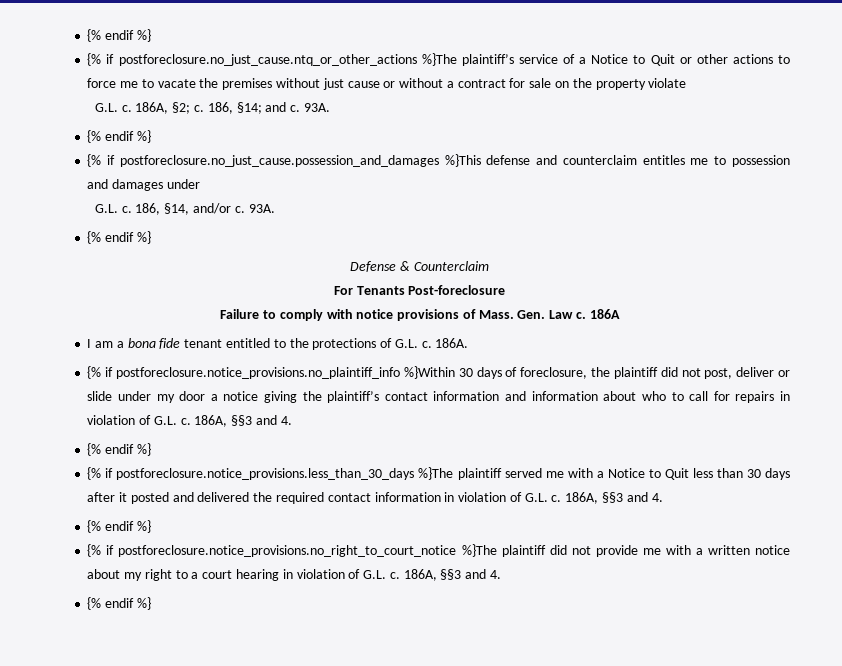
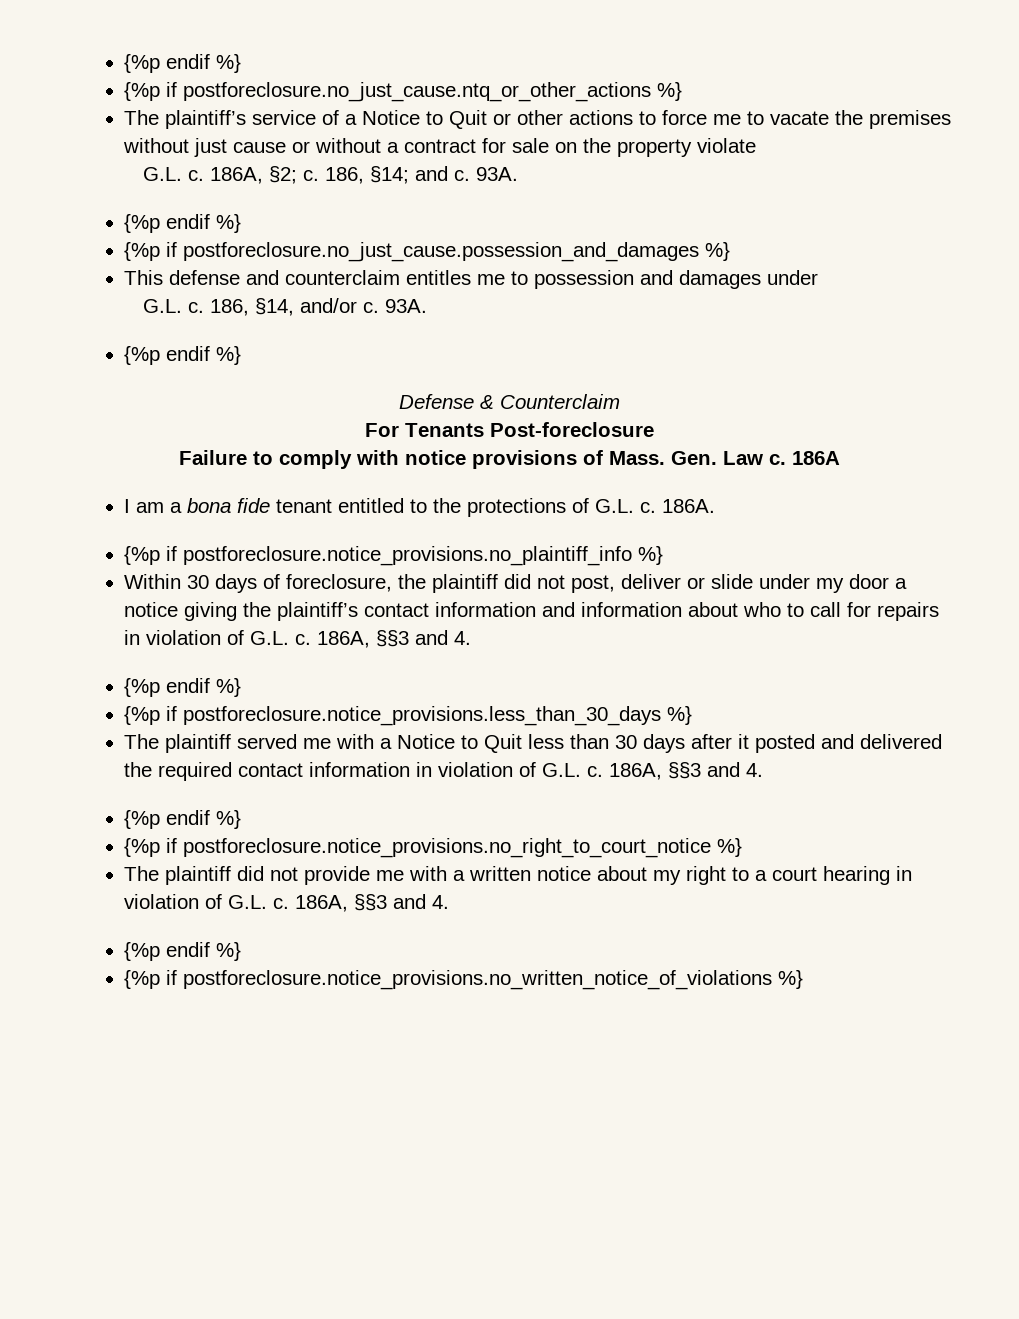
[87,29,151,42] [87,53,102,66] {% endif %} // {% -> [124,54,242,73] [124,82,161,101] {%p endif %} // {%p
[421,53,457,66] %}The -> [657,82,683,101] [124,110,160,125] %} // The
[87,130,151,143] [87,154,102,167] {% endif %} // {% -> [124,214,242,233] [124,242,161,261] {%p endif %} // {%p
[444,154,481,167] %}This -> [705,242,731,261] [124,270,164,285] %} // This
[87,231,102,244] {% -> [124,346,161,365] {%p
[87,366,102,379] {% -> [124,546,161,565] {%p
[403,366,455,379] %}Within -> [638,546,664,565] [124,574,182,589] %} // Within
[87,443,151,456] [87,467,102,480] {% endif %} // {% -> [124,678,242,697] [124,706,161,725] {%p endif %} // {%p
[418,467,454,480] %}The -> [667,706,693,725] [124,734,160,749] %} // The
[87,520,151,533] [87,544,102,557] {% endif %} // {% -> [124,810,242,829] [124,838,161,857] {%p endif %} // {%p
[461,544,497,557] %}The -> [717,838,743,857] [124,866,160,881] %} // The
[87,597,151,610] {% endif %} -> [124,942,242,961] [124,970,804,990] {%p endif %} // {%p if postforeclosure.notice_provisions.no_written_notice_of_violations %}

